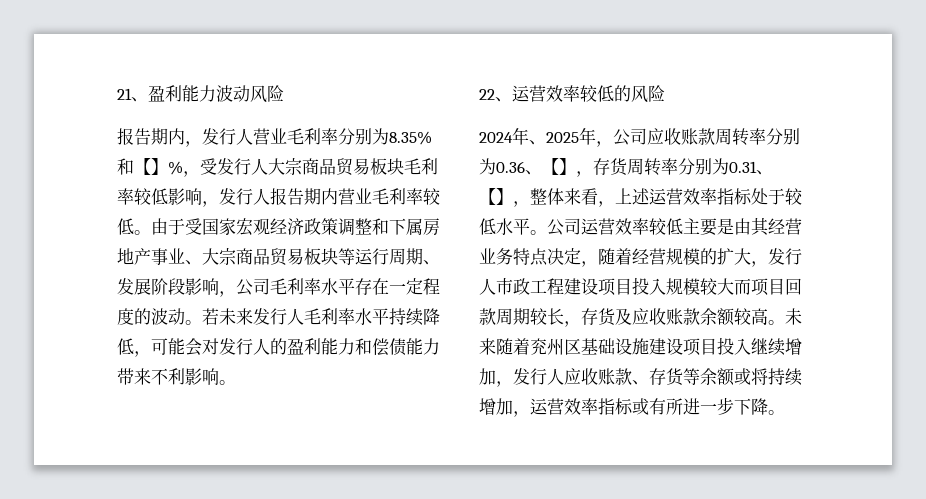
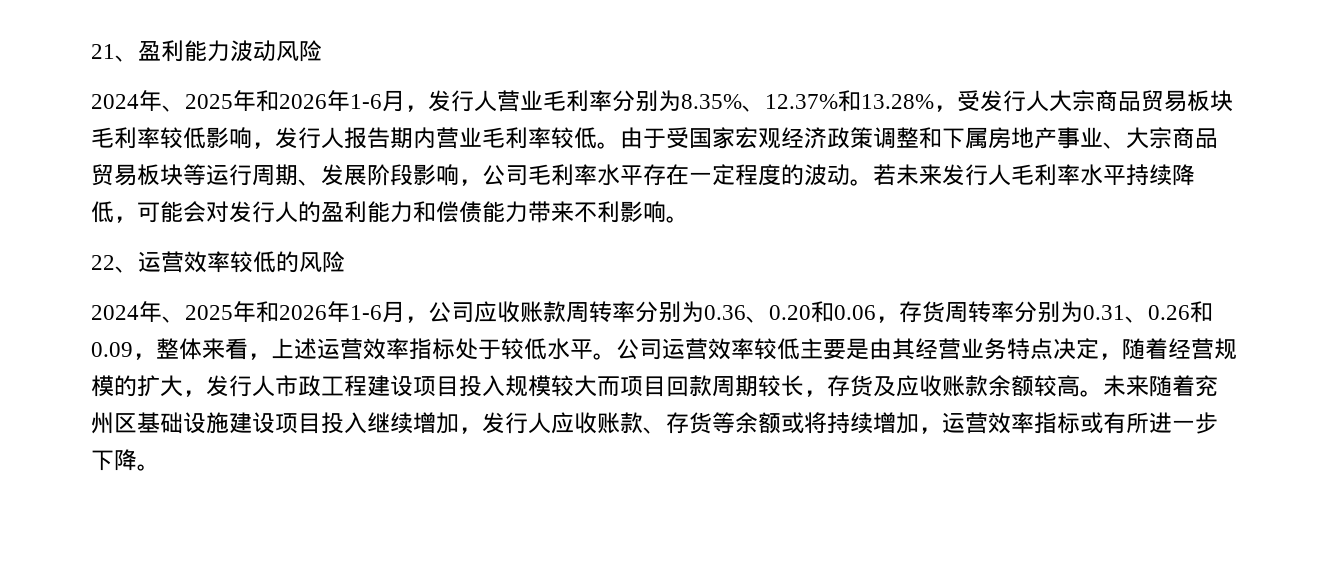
[117,128,185,145] 报告期内 -> [91,90,405,112] 2024年、2025年和2026年1-6月
[117,158,183,175] 和【】% -> [742,90,934,112] 、12.37%和13.28%
(596, 136) none -> [256,301,405,323] 和2026年1-6月
[542,158,576,175] 【】 -> [769,301,876,323] 0.20和0.06
[479,188,513,205] 【】 -> [1148,301,1213,323] [91,342,133,357] 0.26和0.09

